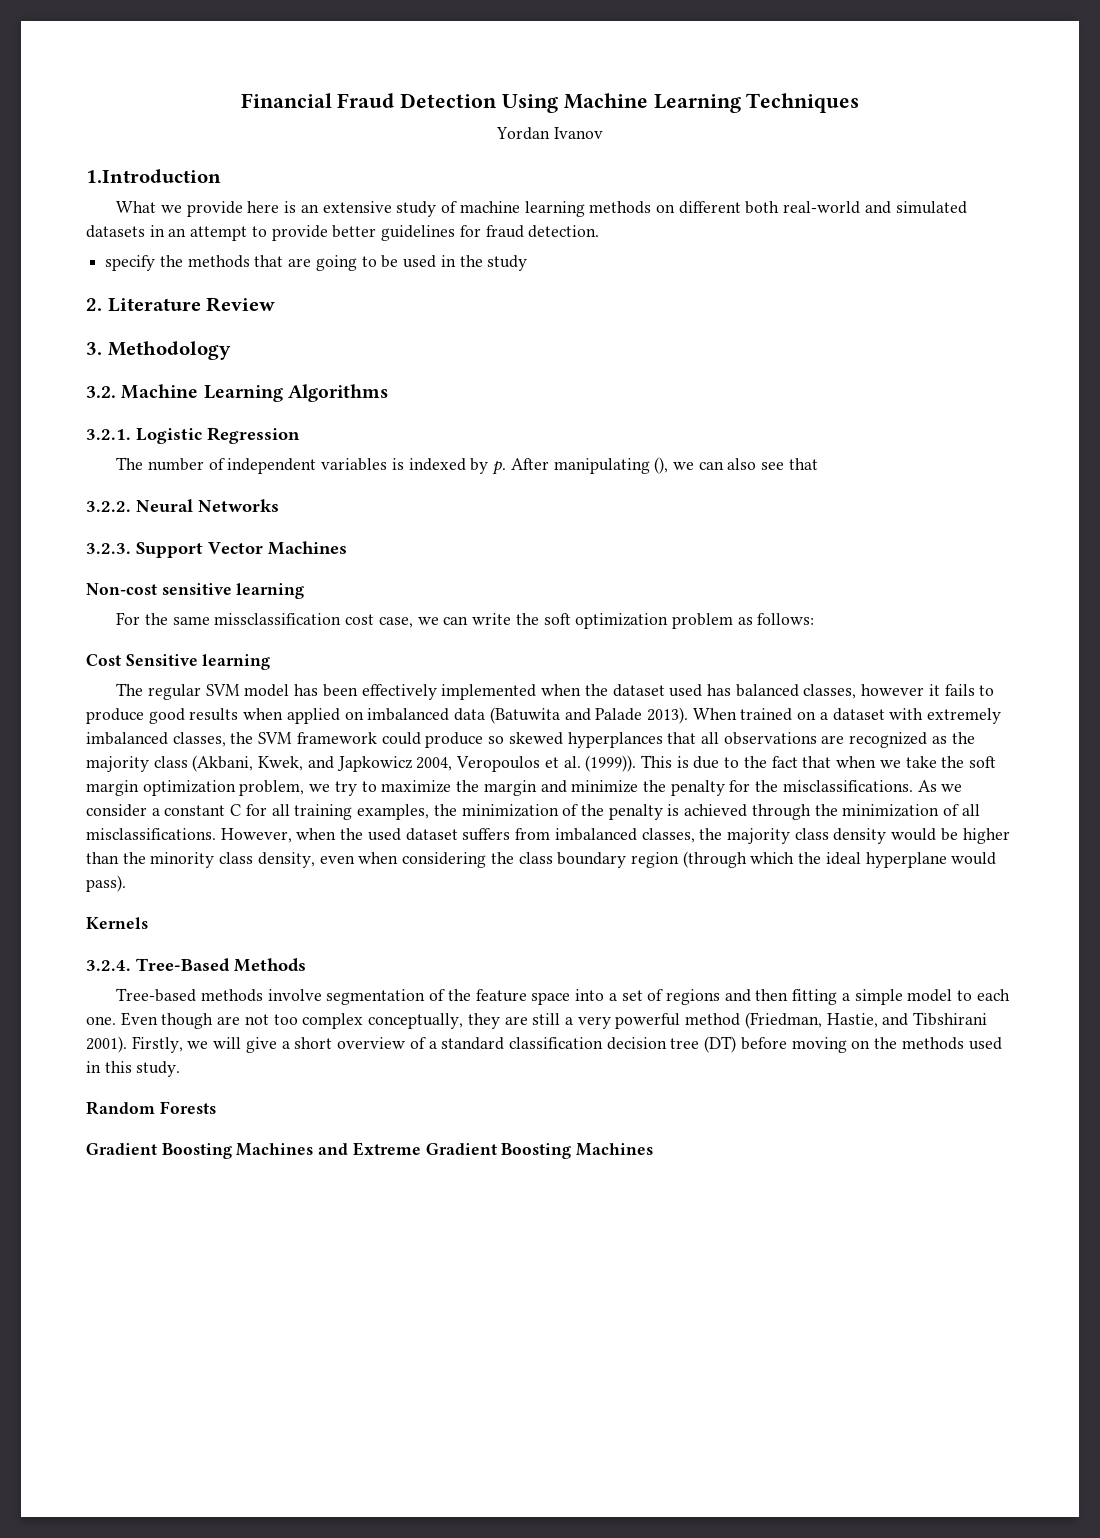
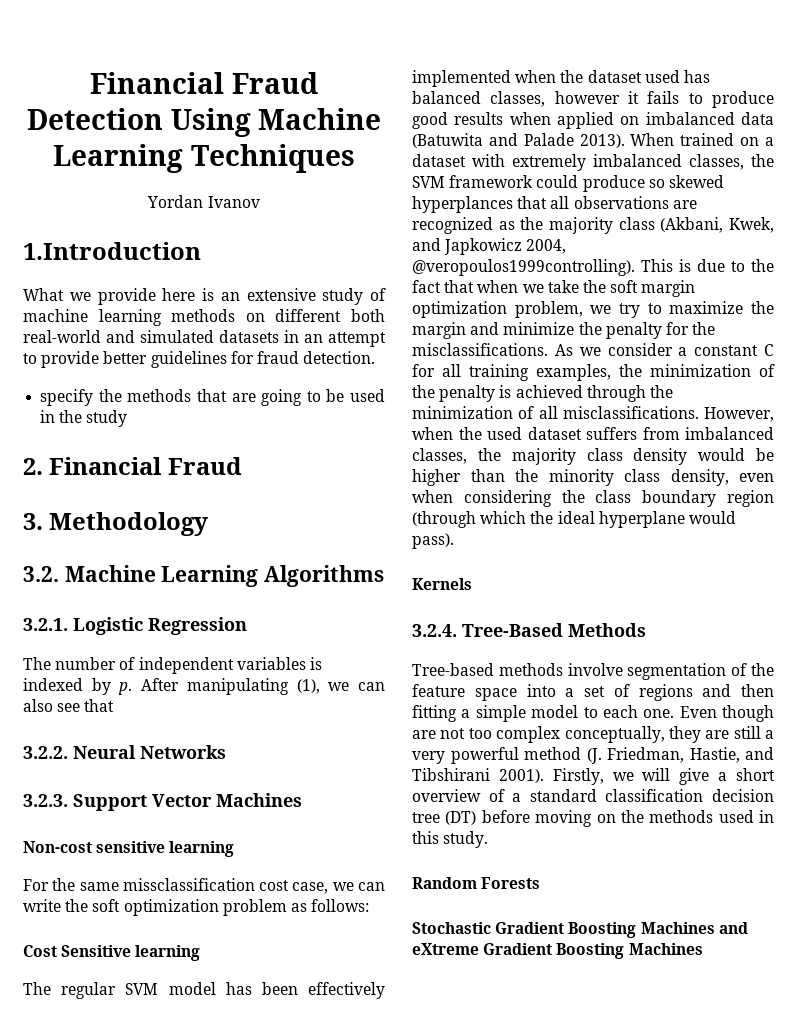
[107,297,276,312] Literature Review -> [49,457,242,475] Financial Fraud
[654,457,669,474] (), -> [296,679,320,694] (1),
[456,755,637,772] Veropoulos et al. (1999)). -> [412,259,635,276] @veropoulos1999controlling).
[744,1012,822,1029] (Friedman, -> [586,747,684,764] (J. Friedman,
(216, 1107) none -> [412,922,491,934] Stochastic
[352,1142,421,1156] Extreme -> [412,943,479,955] eXtreme

